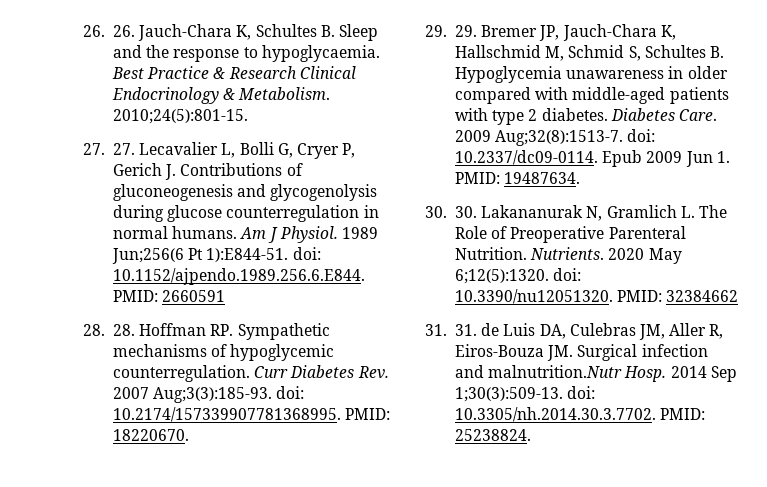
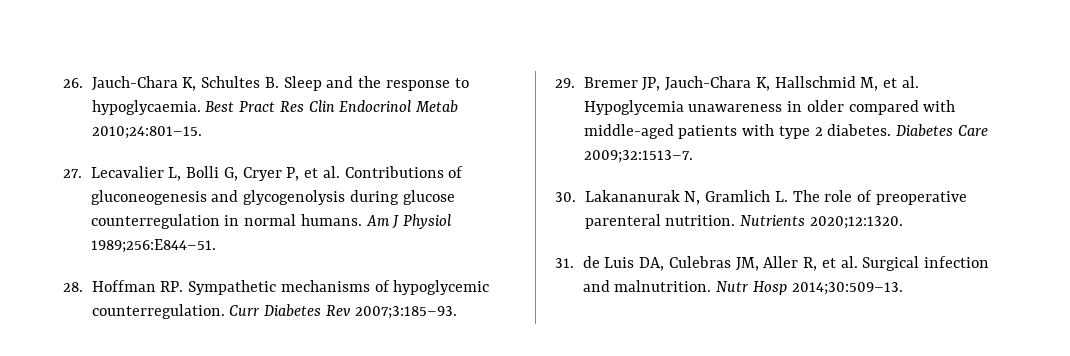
[83,25,136,37] 26. 26. -> [63,78,83,88] 26.
[147,66,356,79] [112,87,331,104] [113,109,249,124] [83,143,136,155] Practice & Research Clinical Endocrinology & Metabolism. 2010;24(5):801-15. // 27. 27. -> [239,100,459,113] [91,126,202,139] [63,169,82,178] Pract Res Clin Endocrinol Metab 2010;24:801–15. // 27.
[113,163,177,180] Gerich J. -> [304,166,340,178] et al.
[279,226,378,243] [112,247,321,264] [113,268,366,285] [113,290,226,302] [83,324,136,336] Physiol. 1989 Jun;256(6 Pt 1):E844-51. doi: 10.1152/ajpendo.1989.256.6.E844. PMID: 2660591 // 28. 28. -> [403,214,452,229] [90,239,216,253] [63,282,83,292] Physiol 1989;256:E844–51. // 28.
[357,366,389,379] [113,386,305,403] [113,407,391,422] [113,429,190,441] [425,25,478,37] Rev. 2007 Aug;3(3):185-93. doi: 10.2174/157339907781368995. PMID: 18220670. // 29. 29. -> [325,305,457,319] [555,78,575,88] Rev 2007;3:185–93. // 29.
[568,45,724,61] Schmid S, Schultes B. -> [883,76,919,88] et al.
[678,109,717,121] [455,129,656,146] [455,150,730,167] [455,172,581,184] [425,206,478,218] Care. 2009 Aug;32(8):1513-7. doi: 10.2337/dc09-0114. Epub 2009 Jun 1. PMID: 19487634. // 30. 30. -> [957,125,988,136] [583,150,693,163] [555,192,576,202] Care 2009;32:1513–7. // 30.
[455,226,686,243] [455,247,682,264] [455,268,582,284] [455,289,739,304] [425,324,478,336] Role of Preoperative Parenteral Nutrition. Nutrients. 2020 May 6;12(5):1320. doi: 10.3390/nu12051320. PMID: 32384662 // 31. 31. -> [824,190,967,205] [584,214,903,229] [555,258,574,268] role of preoperative parenteral nutrition. Nutrients 2020;12:1320. // 31.
[455,344,574,361] Eiros-Bouza JM. -> [821,256,858,268] et al.
[488,365,737,382] [455,386,596,402] [455,407,706,422] [455,429,532,441] malnutrition.Nutr Hosp. 2014 Sep 1;30(3):509-13. doi: 10.3305/nh.2014.30.3.7702. PMID: 25238824. -> [614,280,903,295] malnutrition. Nutr Hosp 2014;30:509–13.

